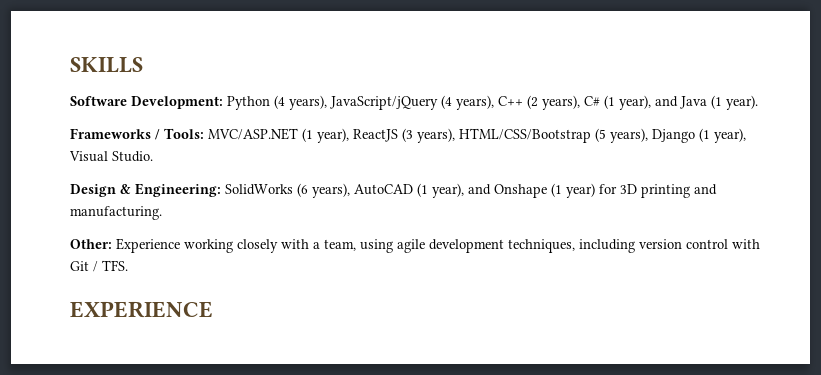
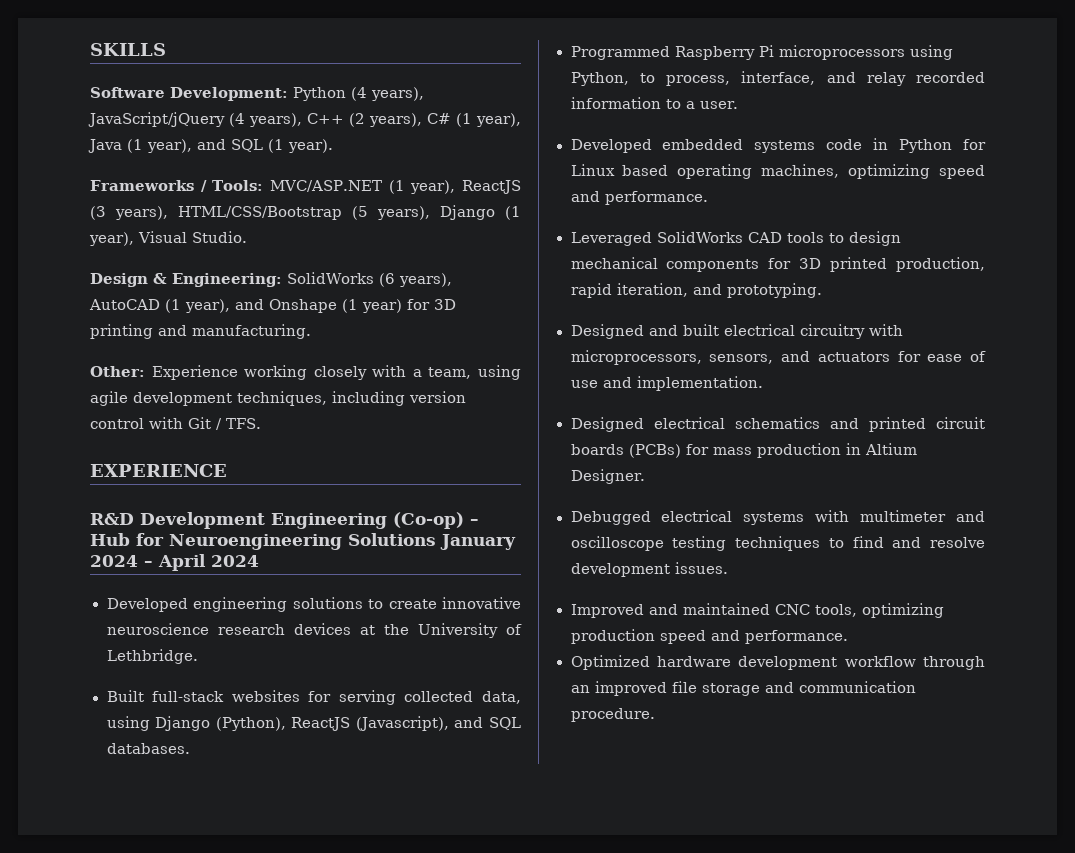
[655,96,707,109] and Java -> [88,139,263,153] Java (1 year), and SQL
(213, 309) none -> [90,512,479,529] [90,533,516,550] [90,554,259,571] [106,597,521,612] [106,623,522,638] [106,649,198,664] [106,690,521,705] [106,716,521,731] [106,743,190,754] [570,45,953,60] [570,71,985,86] [570,97,739,109] [570,138,987,153] [570,164,985,179] [570,191,708,205] [570,231,902,246] [570,257,985,272] [570,283,822,298] [570,324,903,339] [570,350,986,365] [570,376,763,391] [570,417,985,432] [570,443,917,458] [570,469,646,484] [570,510,985,525] [570,536,985,551] [570,562,728,577] [570,603,944,618] [570,629,848,644] [570,655,985,670] [570,681,916,696] [570,708,655,722] // R&D Development Engineering (Co-op) – Hub for Neuroengineering Solutions January 2024 – April 2024 // Developed engineering solutions to create innovative neuroscience research devices at the University of Lethbridge. // Built full-stack websites for serving collected data, using Django (Python), ReactJS (Javascript), and SQL databases. // Programmed Raspberry Pi microprocessors using Python, to process, interface, and relay recorded information to a user. // Developed embedded systems code in Python for Linux based operating machines, optimizing speed and performance. // Leveraged SolidWorks CAD tools to design mechanical components for 3D printed production, rapid iteration, and prototyping. // Designed and built electrical circuitry with microprocessors, sensors, and actuators for ease of use and implementation. // Designed electrical schematics and printed circuit boards (PCBs) for mass production in Altium Designer. // Debugged electrical systems with multimeter and oscilloscope testing techniques to find and resolve development issues. // Improved and maintained CNC tools, optimizing production speed and performance. // Optimized hardware development workflow through an improved file storage and communication procedure.

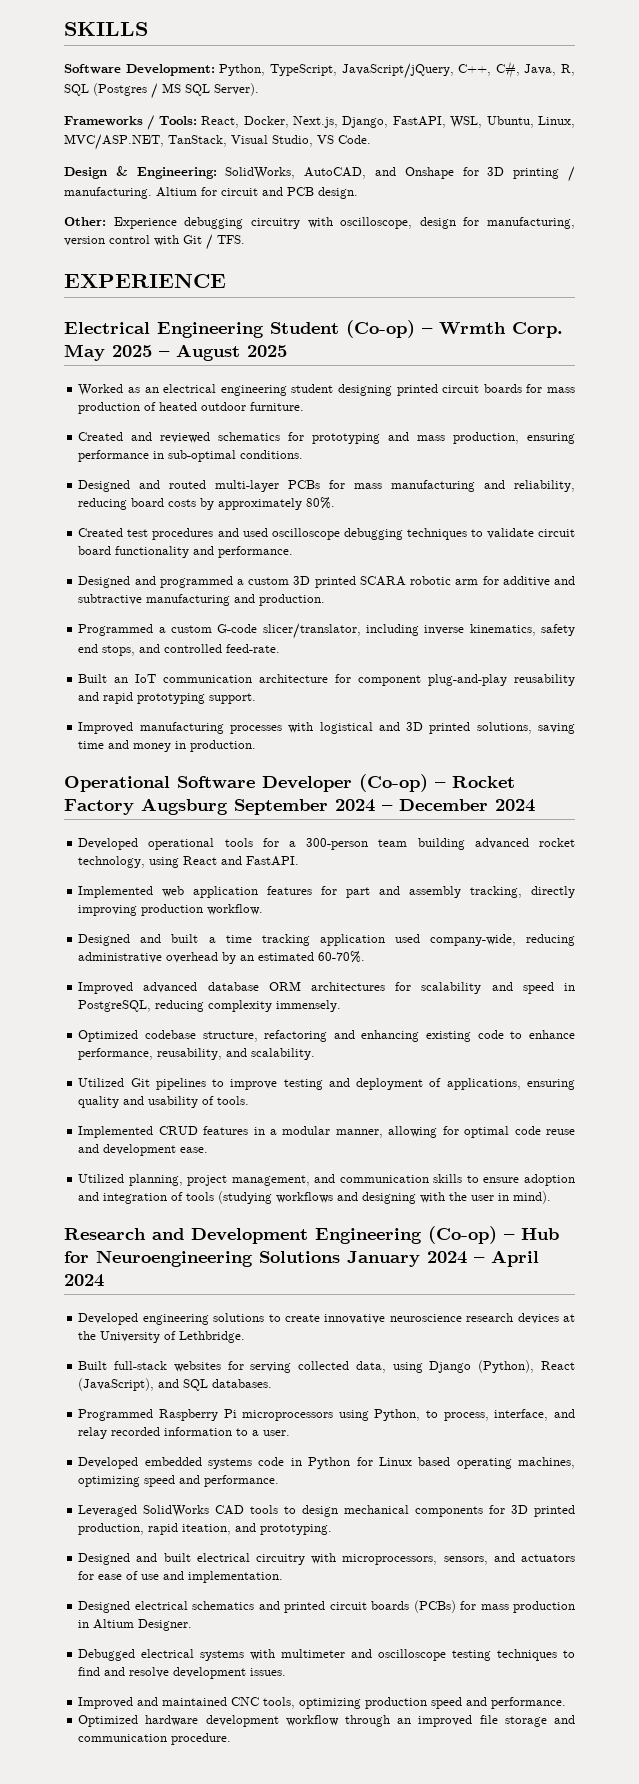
[293,87,424,101] [88,112,521,127] [88,139,333,153] [90,180,521,194] [90,205,521,220] [89,231,247,246] [90,272,452,287] [89,299,456,313] [90,324,311,339] [90,365,521,380] [90,391,405,406] Python (4 years), JavaScript/jQuery (4 years), C++ (2 years), C# (1 year), Java (1 year), and SQL (1 year). // Frameworks / Tools: MVC/ASP.NET (1 year), ReactJS (3 years), HTML/CSS/Bootstrap (5 years), Django (1 year), Visual Studio. // Design & Engineering: SolidWorks (6 years), AutoCAD (1 year), and Onshape (1 year) for 3D printing and manufacturing. // Other: Experience working closely with a team, using agile development techniques, including -> [219,61,575,79] [64,83,259,99] [64,115,575,130] [64,134,371,150] [64,166,576,182] [64,187,358,199] [64,217,575,229] Python, TypeScript, JavaScript/jQuery, C++, C#, Java, R, SQL (Postgres / MS SQL Server). // Frameworks / Tools: React, Docker, Next.js, Django, FastAPI, WSL, Ubuntu, Linux, MVC/ASP.NET, TanStack, Visual Studio, VS Code. // Design & Engineering: SolidWorks, AutoCAD, and Onshape for 3D printing / manufacturing. Altium for circuit and PCB design. // Other: Experience debugging circuitry with oscilloscope, design for manufacturing,
[90,513,134,525] R&D -> [64,320,563,338] [64,344,287,361] [78,384,575,396] [78,402,305,414] [78,432,575,444] [78,450,304,462] [78,480,575,492] [78,497,336,510] [78,528,575,540] [78,546,294,558] [78,576,576,588] [78,594,326,606] [78,623,575,639] [78,644,281,656] [78,674,575,686] [78,692,257,704] [78,722,575,734] [78,740,257,752] [64,774,515,792] [64,798,535,815] [78,838,575,850] [78,856,300,868] [78,886,575,898] [78,904,264,916] [78,934,575,946] [78,951,366,964] [78,981,575,994] [78,1000,342,1012] [78,1030,575,1042] [78,1048,316,1060] [78,1078,575,1090] [78,1096,250,1108] [78,1126,576,1138] [78,1144,209,1156] [78,1174,575,1186] [78,1191,552,1204] [64,1228,184,1240] Electrical Engineering Student (Co-op) – Wrmth Corp. May 2025 – August 2025 // Worked as an electrical engineering student designing printed circuit boards for mass production of heated outdoor furniture. // Created and reviewed schematics for prototyping and mass production, ensuring performance in sub-optimal conditions. // Designed and routed multi-layer PCBs for mass manufacturing and reliability, reducing board costs by approximately 80%. // Created test procedures and used oscilloscope debugging techniques to validate circuit board functionality and performance. // Designed and programmed a custom 3D printed SCARA robotic arm for additive and subtractive manufacturing and production. // Programmed a custom G-code slicer/translator, including inverse kinematics, safety end stops, and controlled feed-rate. // Built an IoT communication architecture for component plug-and-play reusability and rapid prototyping support. // Improved manufacturing processes with logistical and 3D printed solutions, saving time and money in production. // Operational Software Developer (Co-op) – Rocket Factory Augsburg September 2024 – December 2024 // Developed operational tools for a 300-person team building advanced rocket technology, using React and FastAPI. // Implemented web application features for part and assembly tracking, directly improving production workflow. // Designed and built a time tracking application used company-wide, reducing administrative overhead by an estimated 60-70%. // Improved advanced database ORM architectures for scalability and speed in PostgreSQL, reducing complexity immensely. // Optimized codebase structure, refactoring and enhancing existing code to enhance performance, reusability, and scalability. // Utilized Git pipelines to improve testing and deployment of applications, ensuring quality and usability of tools. // Implemented CRUD features in a modular manner, allowing for optimal code reuse and development ease. // Utilized planning, project management, and communication skills to ensure adoption and integration of tools (studying workflows and designing with the user in mind). // Research and
[291,716,449,731] ReactJS (Javascript), -> [540,1361,575,1370] [78,1378,155,1391] React (JavaScript),
[616,283,688,297] iteration, -> [182,1524,232,1535] iteation,

